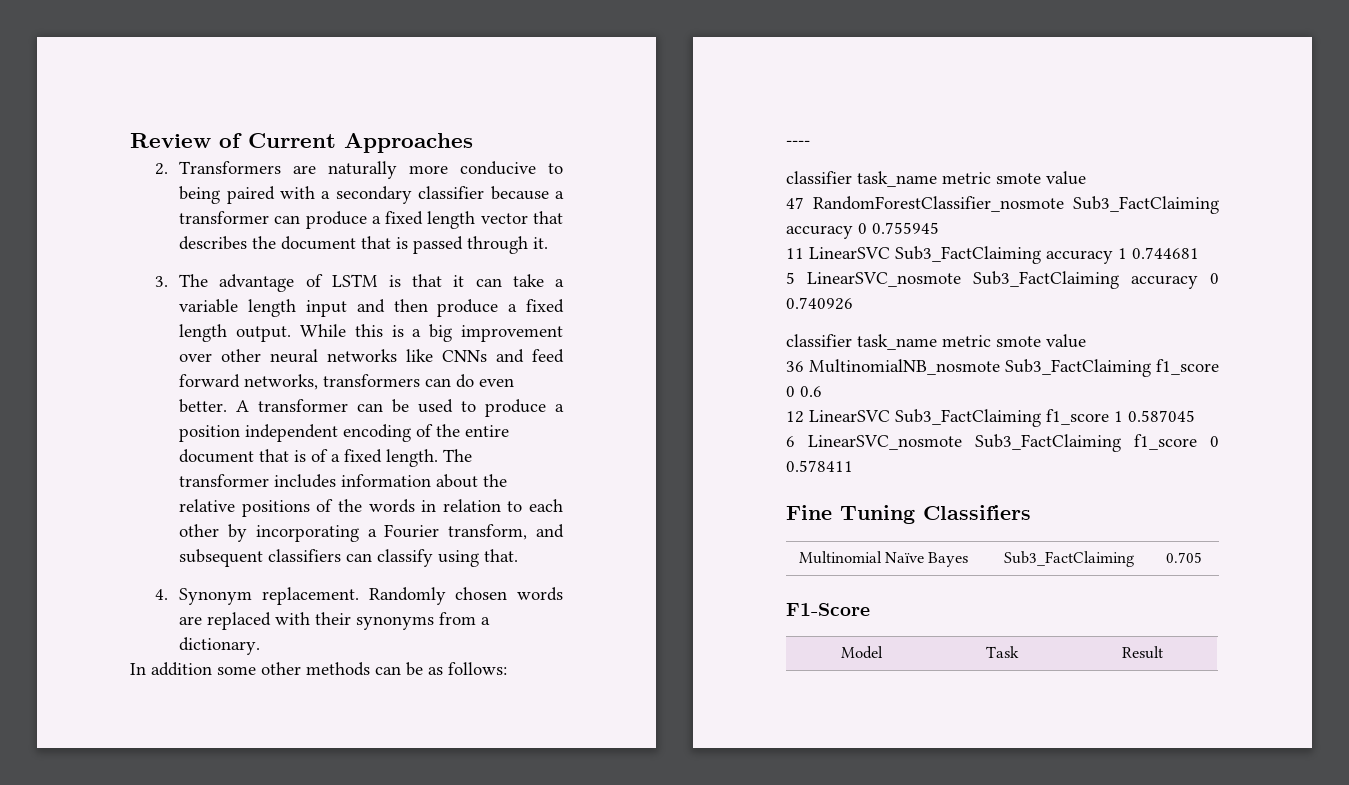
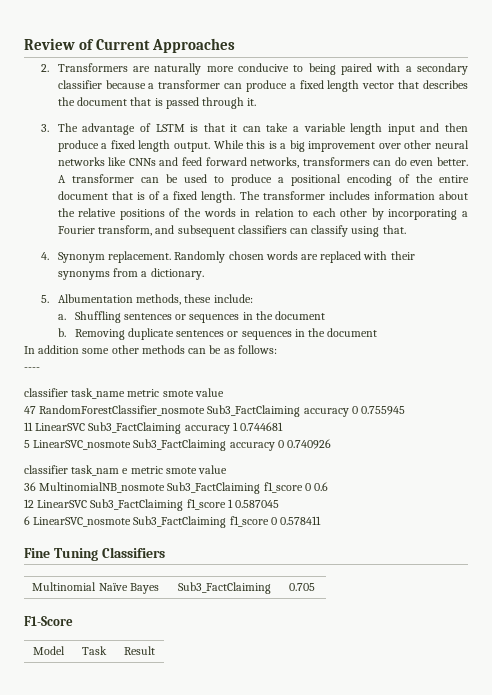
[179,424,339,442] position independent -> [290,174,341,186] positional
(261, 646) none -> [40,294,253,305] [57,311,326,323] [57,328,378,340] // 5. Albumentation methods, these include: // a. Shuffling sentences or sequences in the document // b. Removing duplicate sentences or sequences in the document
[857,334,937,350] task_name -> [71,465,129,476] task_nam e

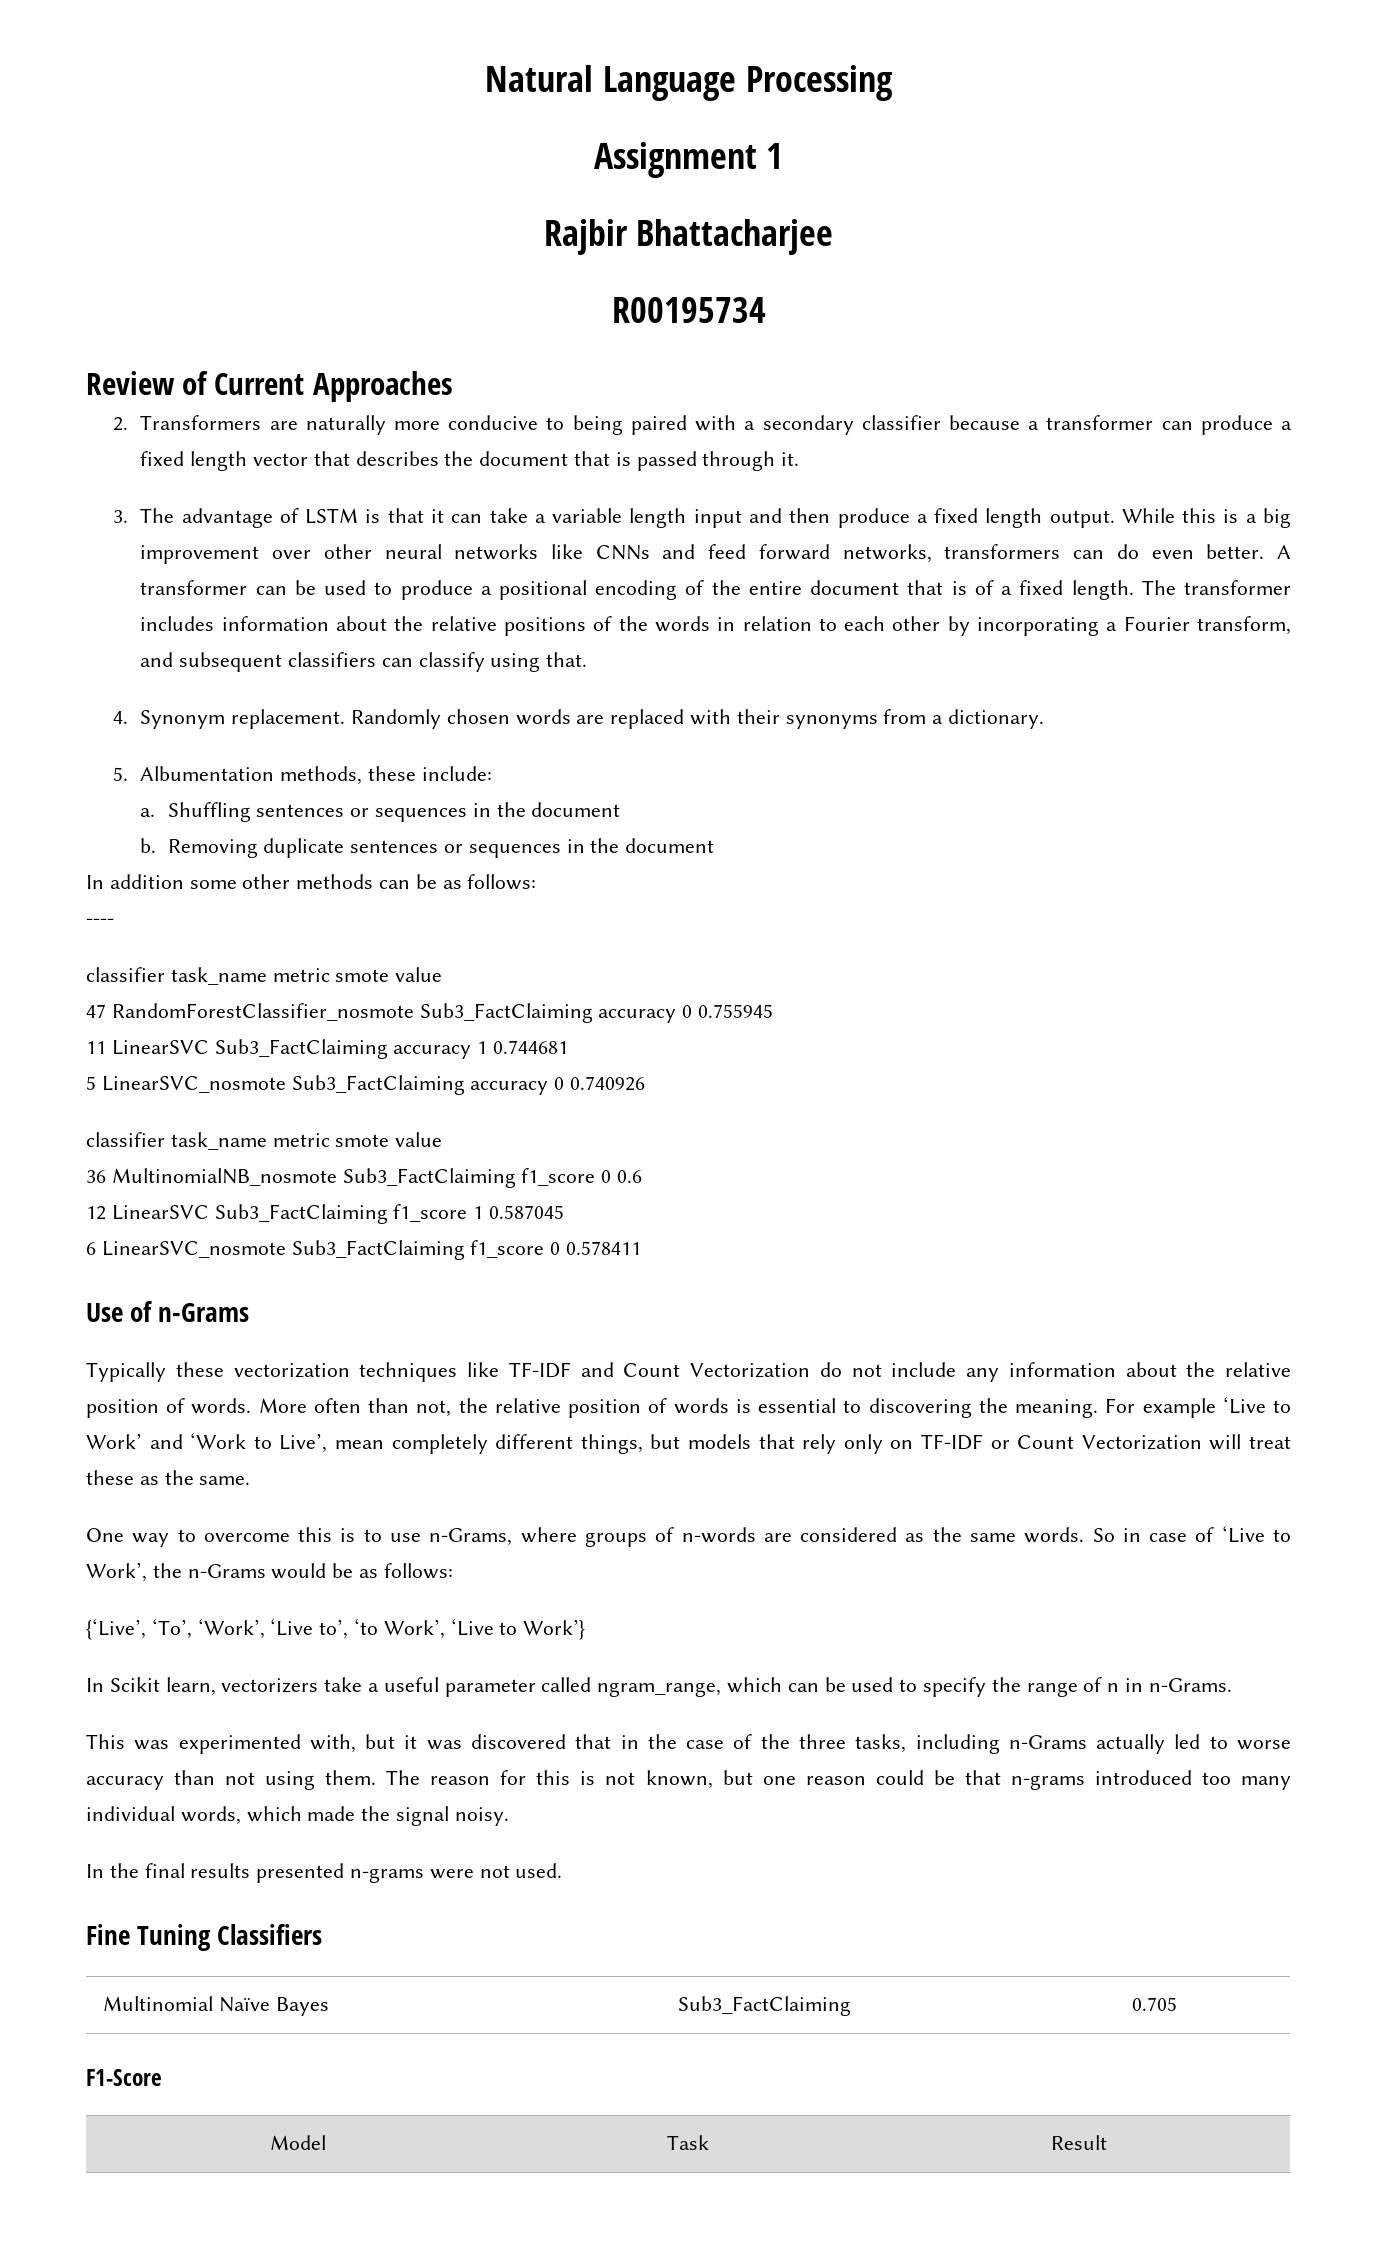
(24, 44) none -> [485,65,893,101] [593,142,784,178] [543,219,834,255] [611,297,766,323] Natural Language Processing // Assignment 1 // Rajbir Bhattacharjee // R00195734 //
[71,465,129,476] task_nam e -> [170,1132,267,1150] task_name
(322, 520) none -> [86,1301,250,1322] [86,1362,1291,1382] [86,1396,1291,1418] [86,1432,1291,1454] [86,1470,251,1485] [86,1525,1292,1547] [86,1562,453,1582] [86,1618,586,1640] [86,1677,1232,1697] [86,1734,1292,1754] [86,1770,1291,1790] [86,1806,509,1826] [86,1863,563,1883] // Use of n-Grams // Typically these vectorization techniques like TF-IDF and Count Vectorization do not include any information about the relative position of words. More often than not, the relative position of words is essential to discovering the meaning. For example ‘Live to Work’ and ‘Work to Live’, mean completely different things, but models that rely only on TF-IDF or Count Vectorization will treat these as the same. // One way to overcome this is to use n-Grams, where groups of n-words are considered as the same words. So in case of ‘Live to Work’, the n-Grams would be as follows: // {‘Live’, ‘To’, ‘Work’, ‘Live to’, ‘to Work’, ‘Live to Work’} // In Scikit learn, vectorizers take a useful parameter called ngram_range, which can be used to specify the range of n in n-Grams. // This was experimented with, but it was discovered that in the case of the three tasks, including n-Grams actually led to worse accuracy than not using them. The reason for this is not known, but one reason could be that n-grams introduced too many individual words, which made the signal noisy. // In the final results presented n-grams were not used.

